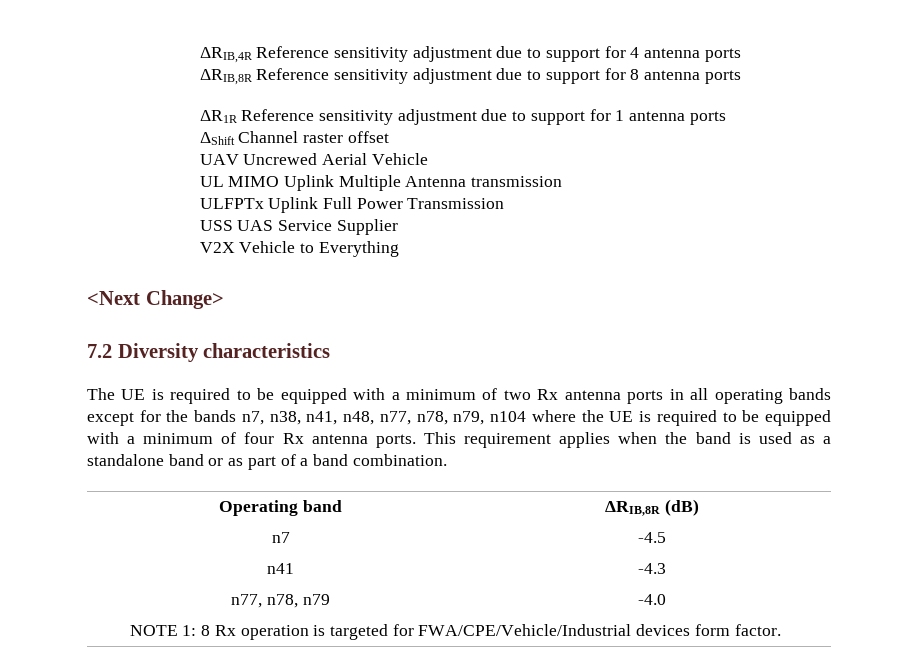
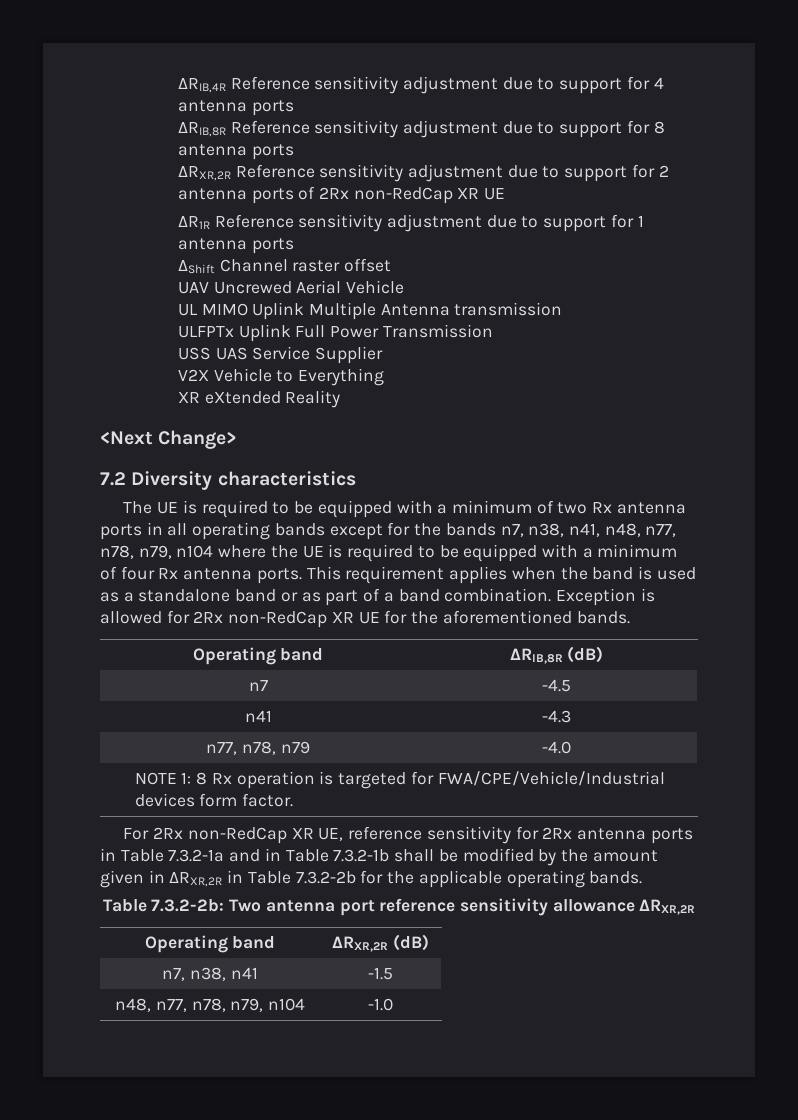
(741, 77) none -> [177,164,669,182] [177,186,506,204] // ΔRXR,2R Reference sensitivity adjustment due to support for 2 antenna ports of 2Rx non-RedCap XR UE
(399, 249) none -> [177,390,341,408] // XR eXtended Reality
(447, 460) none -> [555,588,655,606] [100,610,630,628] Exception is allowed for 2Rx non-RedCap XR UE for the aforementioned bands.
(781, 630) none -> [123,826,693,844] [100,848,658,866] [100,870,643,888] [102,898,696,916] [144,935,276,953] [332,934,429,952] [162,967,258,981] [368,967,393,980] [115,998,305,1012] [368,998,393,1011] // For 2Rx non-RedCap XR UE, reference sensitivity for 2Rx antenna ports in Table 7.3.2-1a and in Table 7.3.2-1b shall be modified by the amount given in ΔRXR,2R in Table 7.3.2-2b for the applicable operating bands. // Table 7.3.2-2b: Two antenna port reference sensitivity allowance ΔRXR,2R // Operating band | ΔRXR,2R (dB) // n7, n38, n41 | -1.5 // n48, n77, n78, n79, n104 | -1.0

